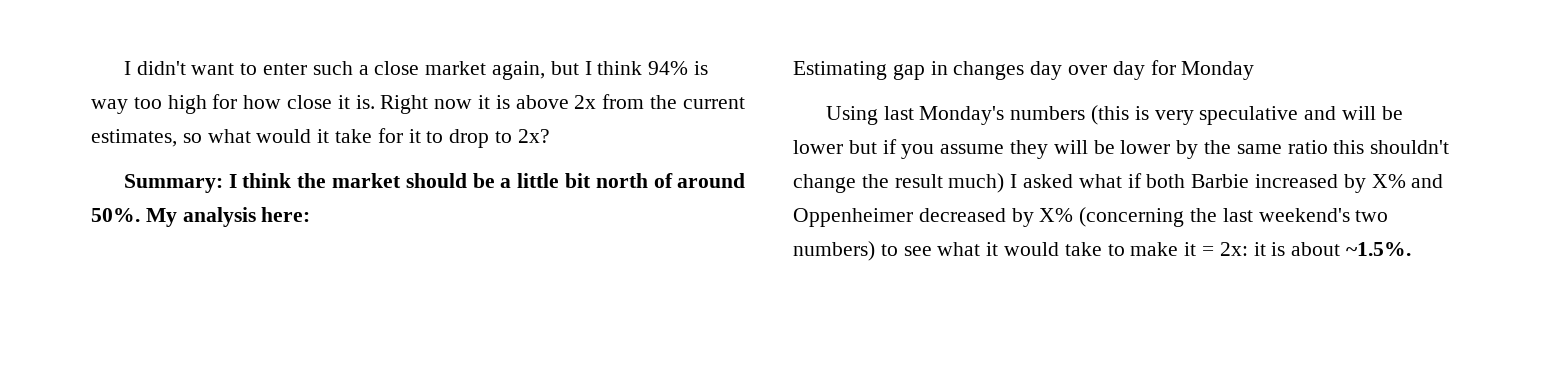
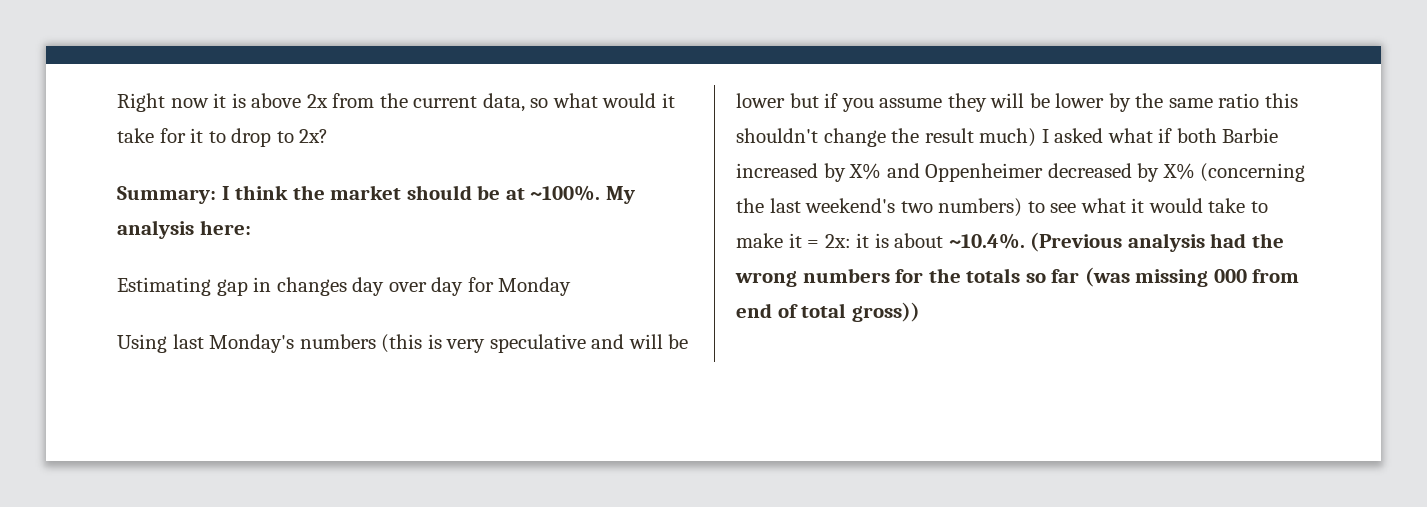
[123,61,709,80] [91,94,375,114] I didn't want to enter such a close market again, but I think 94% is way too high for how close it is. -> (117, 102) none
[91,129,177,147] estimates, -> [482,93,525,112] data,
[500,173,746,188] [91,208,140,222] a little bit north of around 50%. -> [505,185,601,201] at ~100%.
[1346,242,1412,256] ~1.5%. -> [948,232,1284,252] [735,267,1300,287] [736,302,920,322] ~10.4%. (Previous analysis had the wrong numbers for the totals so far (was missing 000 from end of total gross))

